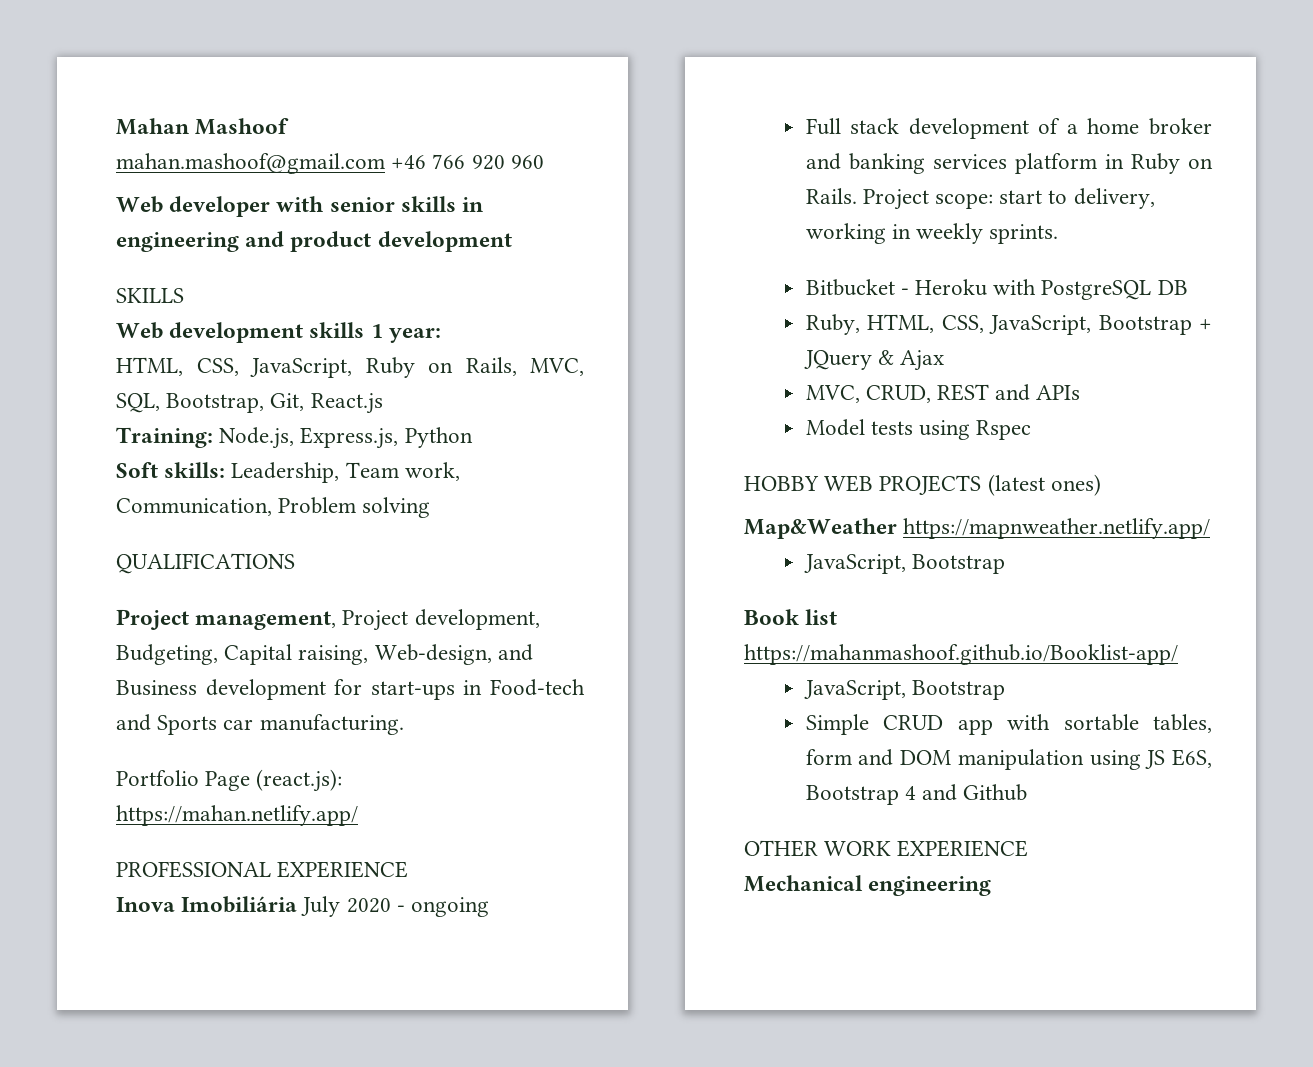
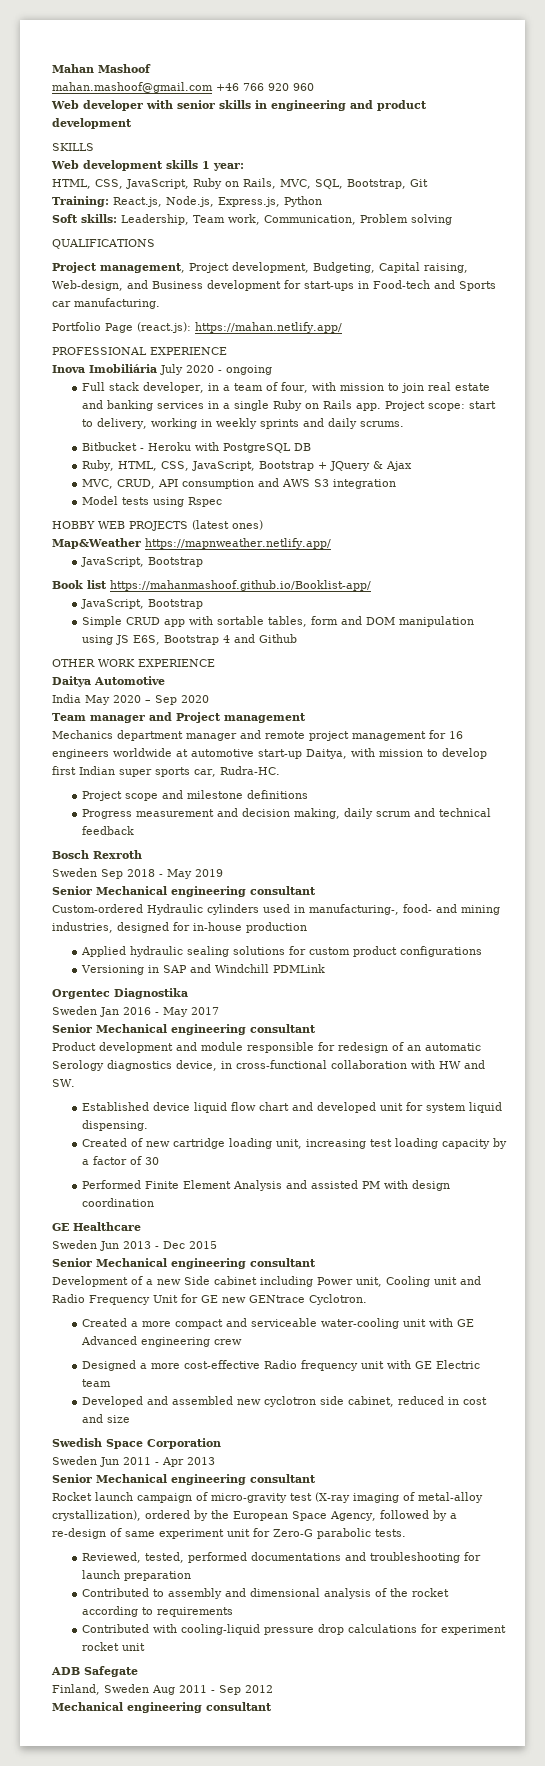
[270,393,383,414] Git, React.js -> [410,179,428,187] Git
(213, 437) none -> [113,197,162,207] React.js,
[908,118,1212,139] [805,153,1213,174] [805,188,857,204] development of a home broker and banking services platform in Ruby on Rails. -> [143,382,491,393] [82,400,382,411] developer, in a team of four, with mission to join real estate and banking services in a single Ruby on Rails app.
[989,224,1059,244] sprints. -> [260,418,405,429] sprints and daily scrums.
[937,384,1081,401] REST and APIs -> [158,478,397,489] API consumption and AWS S3 integration
[744,875,992,896] Mechanical engineering -> [52,676,165,687] [52,694,209,705] [52,712,306,723] [52,730,463,741] [52,748,487,759] [52,766,280,777] [82,790,309,801] [82,808,492,819] [82,826,135,835] [52,850,142,859] [52,868,223,879] [52,886,316,897] [52,904,500,915] [52,922,307,933] [81,946,483,957] [81,964,326,975] [52,988,188,999] [52,1006,219,1017] [52,1024,316,1035] [52,1042,481,1053] [52,1060,485,1071] [52,1079,75,1087] [82,1102,503,1113] [82,1120,149,1131] [82,1138,508,1149] [82,1156,160,1165] [82,1180,451,1191] [82,1198,155,1207] [52,1222,141,1231] [52,1240,217,1251] [52,1258,316,1269] [52,1276,481,1287] [52,1294,367,1305] [82,1318,475,1329] [81,1336,243,1347] [82,1360,481,1371] [82,1379,112,1387] [82,1396,488,1407] [82,1414,131,1423] [52,1438,221,1449] [52,1456,215,1467] [52,1474,316,1485] [52,1492,483,1503] [52,1510,457,1521] [52,1528,406,1539] [82,1552,482,1563] [82,1570,192,1581] [82,1588,450,1599] [82,1606,234,1617] [82,1624,507,1635] [82,1642,146,1651] [51,1666,138,1677] [52,1684,273,1695] [52,1702,272,1713] Daitya Automotive // India May 2020 – Sep 2020 // Team manager and Project management // Mechanics department manager and remote project management for 16 engineers worldwide at automotive start-up Daitya, with mission to develop first Indian super sports car, Rudra-HC. // Project scope and milestone definitions // Progress measurement and decision making, daily scrum and technical feedback // Bosch Rexroth // Sweden Sep 2018 - May 2019 // Senior Mechanical engineering consultant // Custom-ordered Hydraulic cylinders used in manufacturing-, food- and mining industries, designed for in-house production // Applied hydraulic sealing solutions for custom product configurations // Versioning in SAP and Windchill PDMLink // Orgentec Diagnostika // Sweden Jan 2016 - May 2017 // Senior Mechanical engineering consultant // Product development and module responsible for redesign of an automatic Serology diagnostics device, in cross-functional collaboration with HW and SW. // Established device liquid flow chart and developed unit for system liquid dispensing. // Created of new cartridge loading unit, increasing test loading capacity by a factor of 30 // Performed Finite Element Analysis and assisted PM with design coordination // GE Healthcare // Sweden Jun 2013 - Dec 2015 // Senior Mechanical engineering consultant // Development of a new Side cabinet including Power unit, Cooling unit and Radio Frequency Unit for GE new GENtrace Cyclotron. // Created a more compact and serviceable water-cooling unit with GE Advanced engineering crew // Designed a more cost-effective Radio frequency unit with GE Electric team // Developed and assembled new cyclotron side cabinet, reduced in cost and size // Swedish Space Corporation // Sweden Jun 2011 - Apr 2013 // Senior Mechanical engineering consultant // Rocket launch campaign of micro-gravity test (X-ray imaging of metal-alloy crystallization), ordered by the European Space Agency, followed by a re-design of same experiment unit for Zero-G parabolic tests. // Reviewed, tested, performed documentations and troubleshooting for launch preparation // Contributed to assembly and dimensional analysis of the rocket according to requirements // Contributed with cooling-liquid pressure drop calculations for experiment rocket unit // ADB Safegate // Finland, Sweden Aug 2011 - Sep 2012 // Mechanical engineering consultant

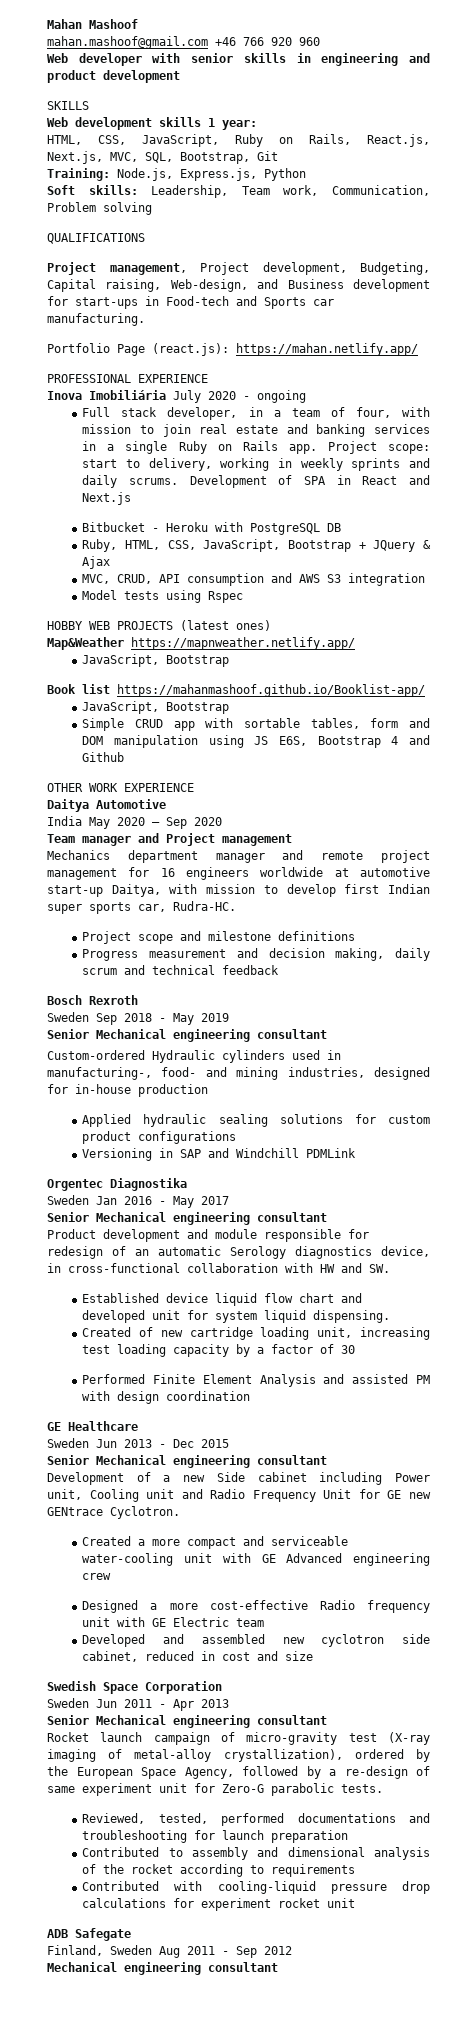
(276, 183) none -> [367,134,430,147] [47,151,103,164] React.js, Next.js,
[113,197,162,207] React.js, -> (110, 174) none
(405, 424) none -> [189,475,431,488] [82,492,132,505] Development of SPA in React and Next.js

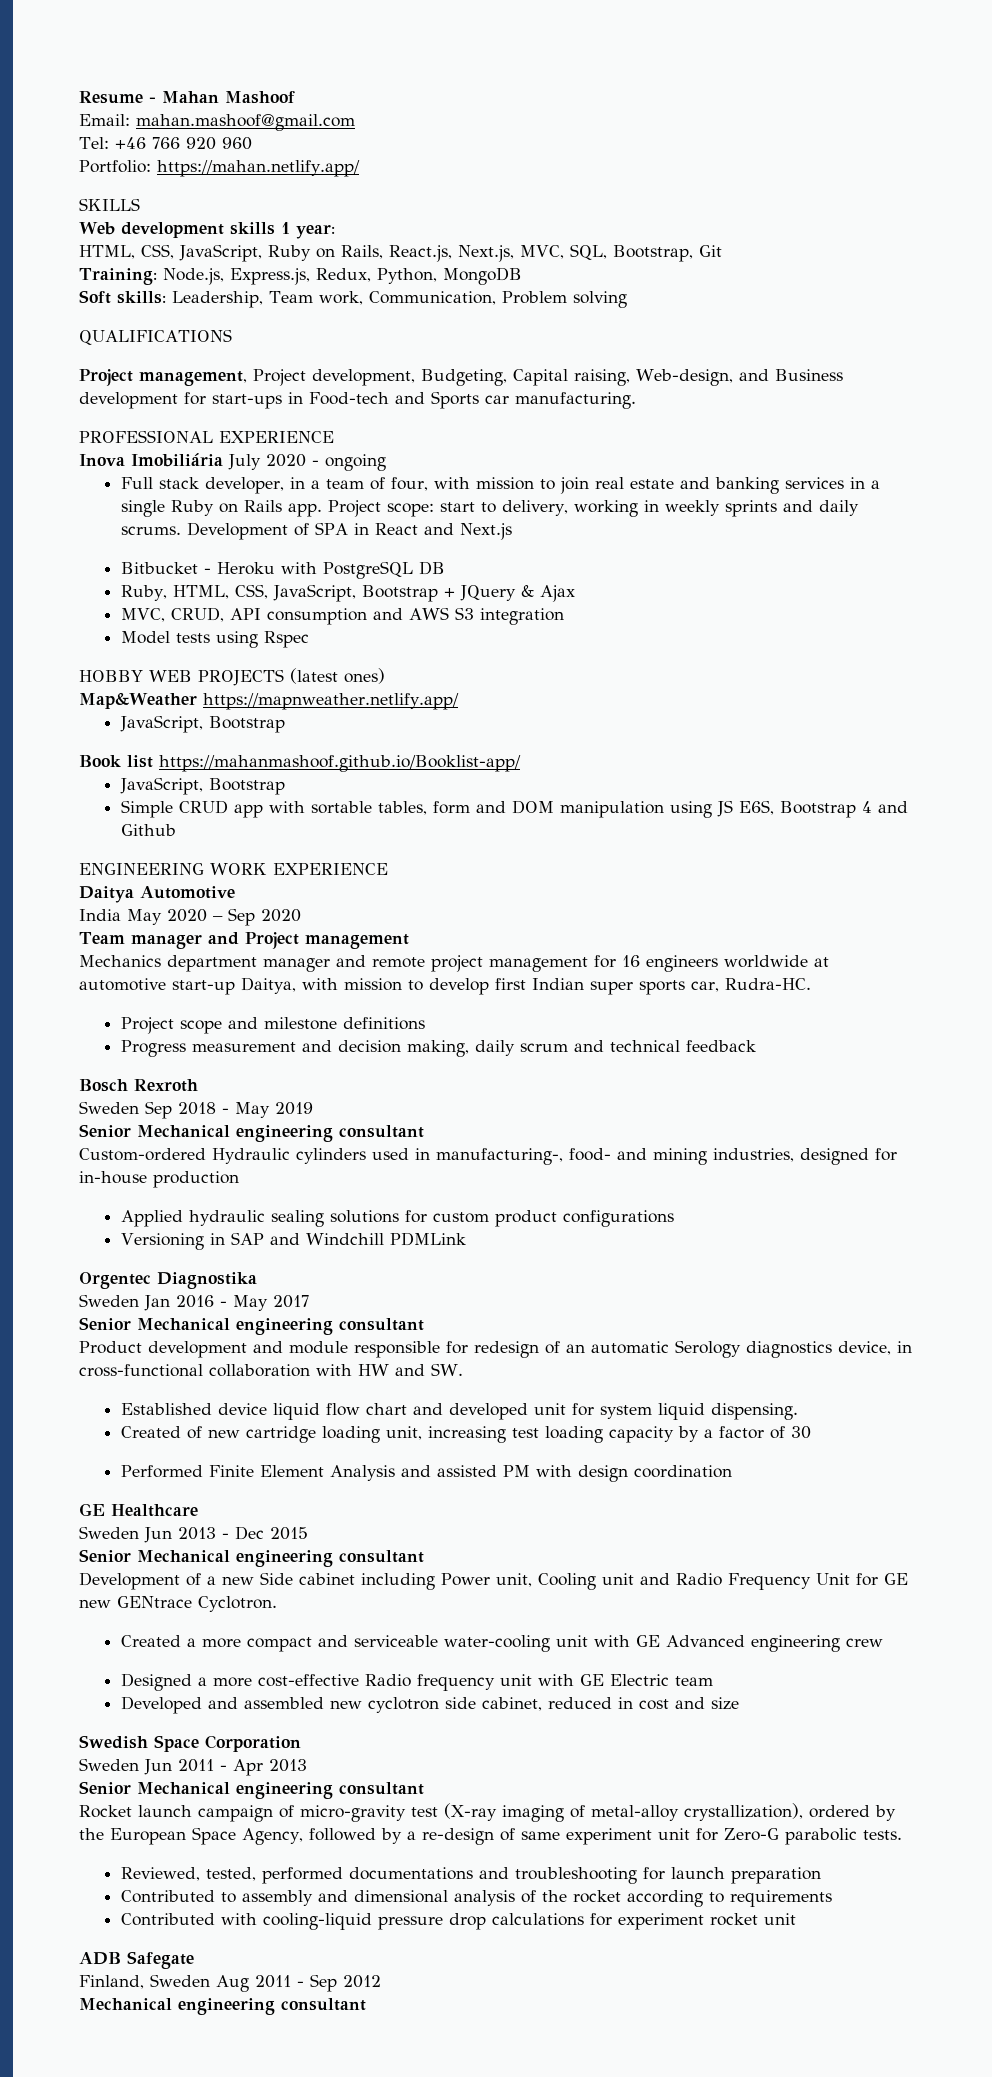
(47, 24) none -> [79,91,156,104] Resume -
(138, 24) none -> [79,114,130,126] Email:
(208, 42) none -> [79,137,109,149] // Tel:
[47,53,431,66] [47,70,180,83] Web developer with senior skills in engineering and product development -> [79,160,360,177] Portfolio: https://mahan.netlify.app/
[264,168,306,181] Python -> [315,267,522,285] Redux, Python, MongoDB
[47,343,418,356] // Portfolio Page (react.js): https://mahan.netlify.app/ -> (636, 400) none
[47,783,83,792] OTHER -> [79,863,204,875] ENGINEERING

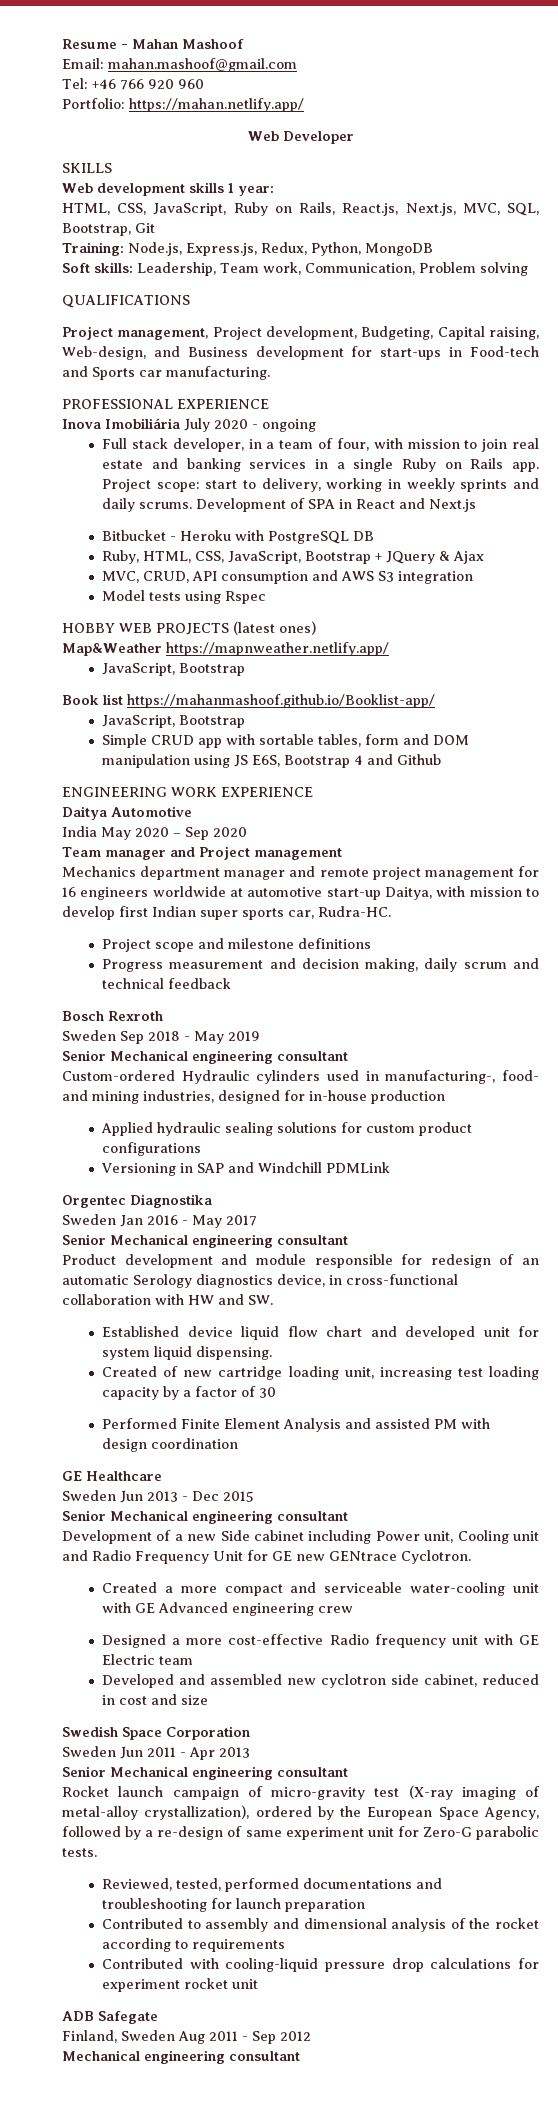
(360, 168) none -> [247,131,354,144] // Web Developer

